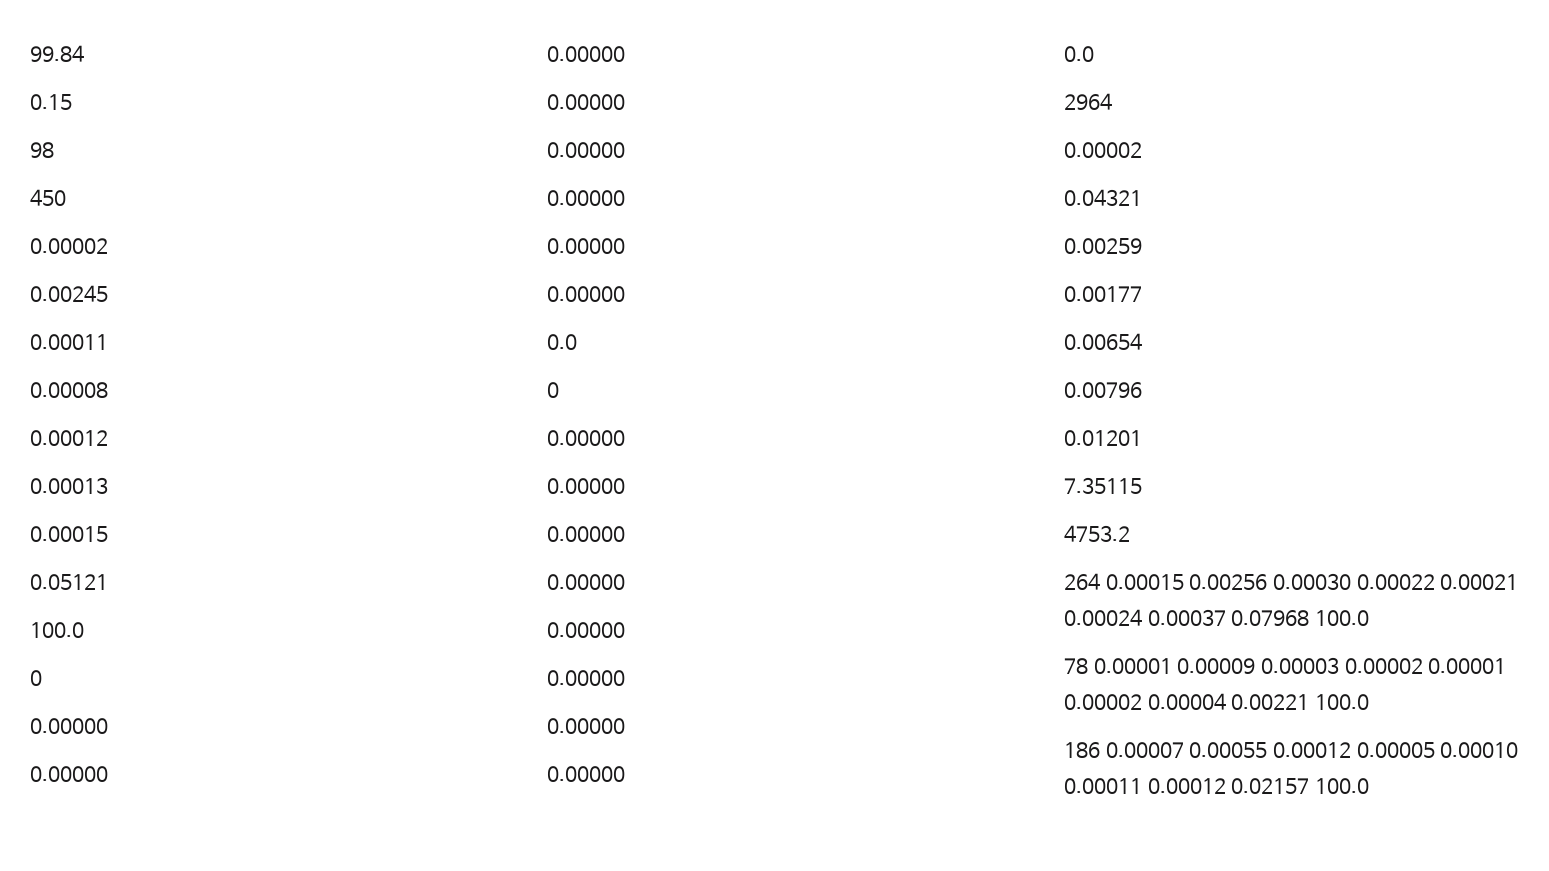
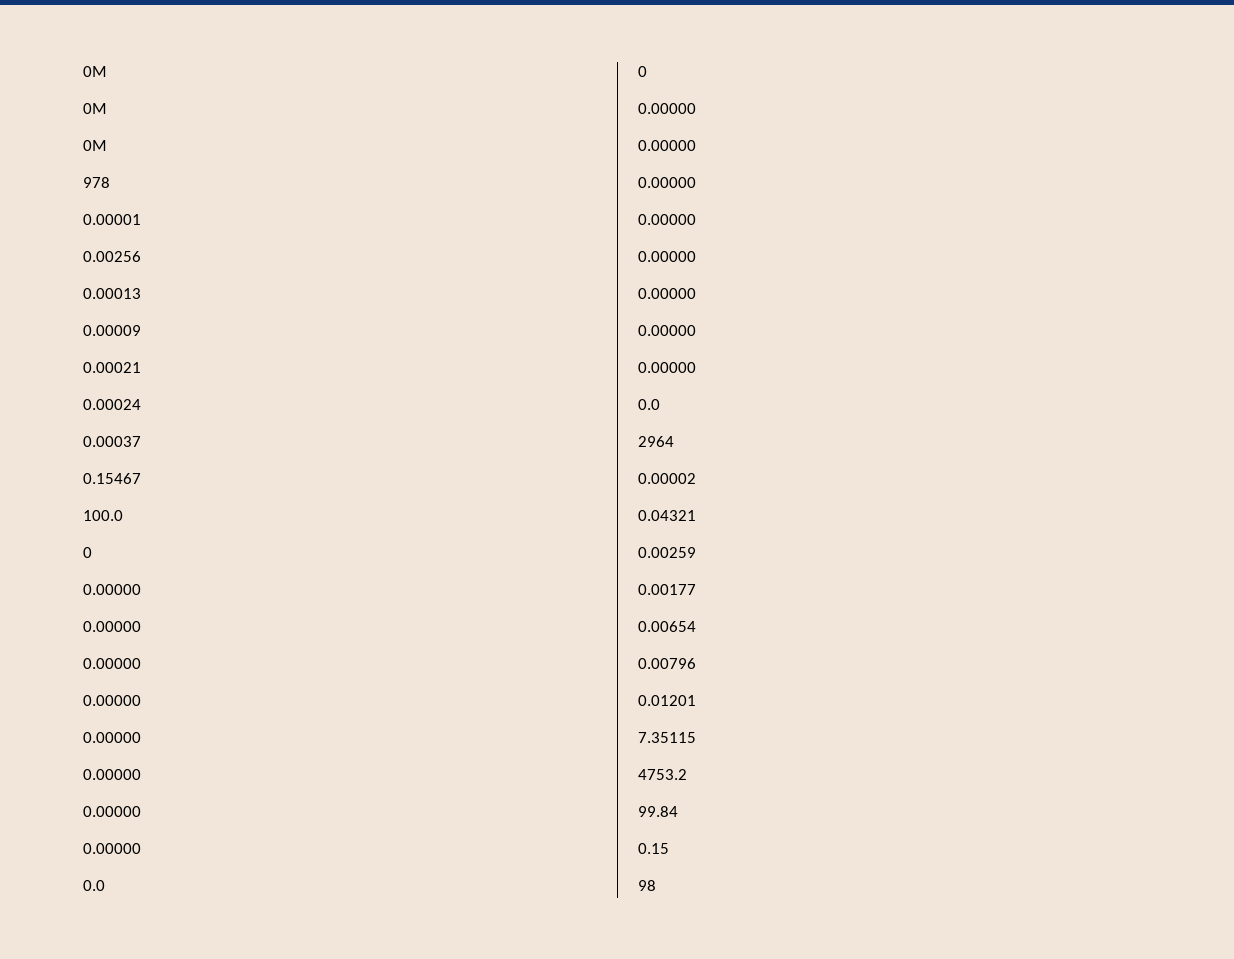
[30,45,84,62] [30,94,72,110] [30,142,54,158] [30,189,66,206] [30,238,108,254] [30,285,108,302] [30,334,108,350] [30,382,108,398] [30,430,108,446] [30,477,108,494] [30,526,108,542] [30,574,108,590] 99.84 // 0.15 // 98 // 450 // 0.00002 // 0.00245 // 0.00011 // 0.00008 // 0.00012 // 0.00013 // 0.00015 // 0.05121 -> [83,66,107,77] [83,103,107,114] [83,140,107,151] [83,177,110,188] [83,214,141,225] [83,251,141,262] [83,288,141,299] [83,325,141,336] [83,362,141,373] [83,399,141,410] [83,436,141,447] [83,473,141,484] 0M // 0M // 0M // 978 // 0.00001 // 0.00256 // 0.00013 // 0.00009 // 0.00021 // 0.00024 // 0.00037 // 0.15467
[1064,573,1519,590] [1064,609,1370,626] [1064,657,1507,674] [1064,693,1370,710] [1064,742,1519,758] [1064,778,1370,794] 264 0.00015 0.00256 0.00030 0.00022 0.00021 0.00024 0.00037 0.07968 100.0 // 78 0.00001 0.00009 0.00003 0.00002 0.00001 0.00002 0.00004 0.00221 100.0 // 186 0.00007 0.00055 0.00012 0.00005 0.00010 0.00011 0.00012 0.02157 100.0 -> [638,806,678,817] [638,843,669,854] [638,880,656,891] 99.84 // 0.15 // 98

